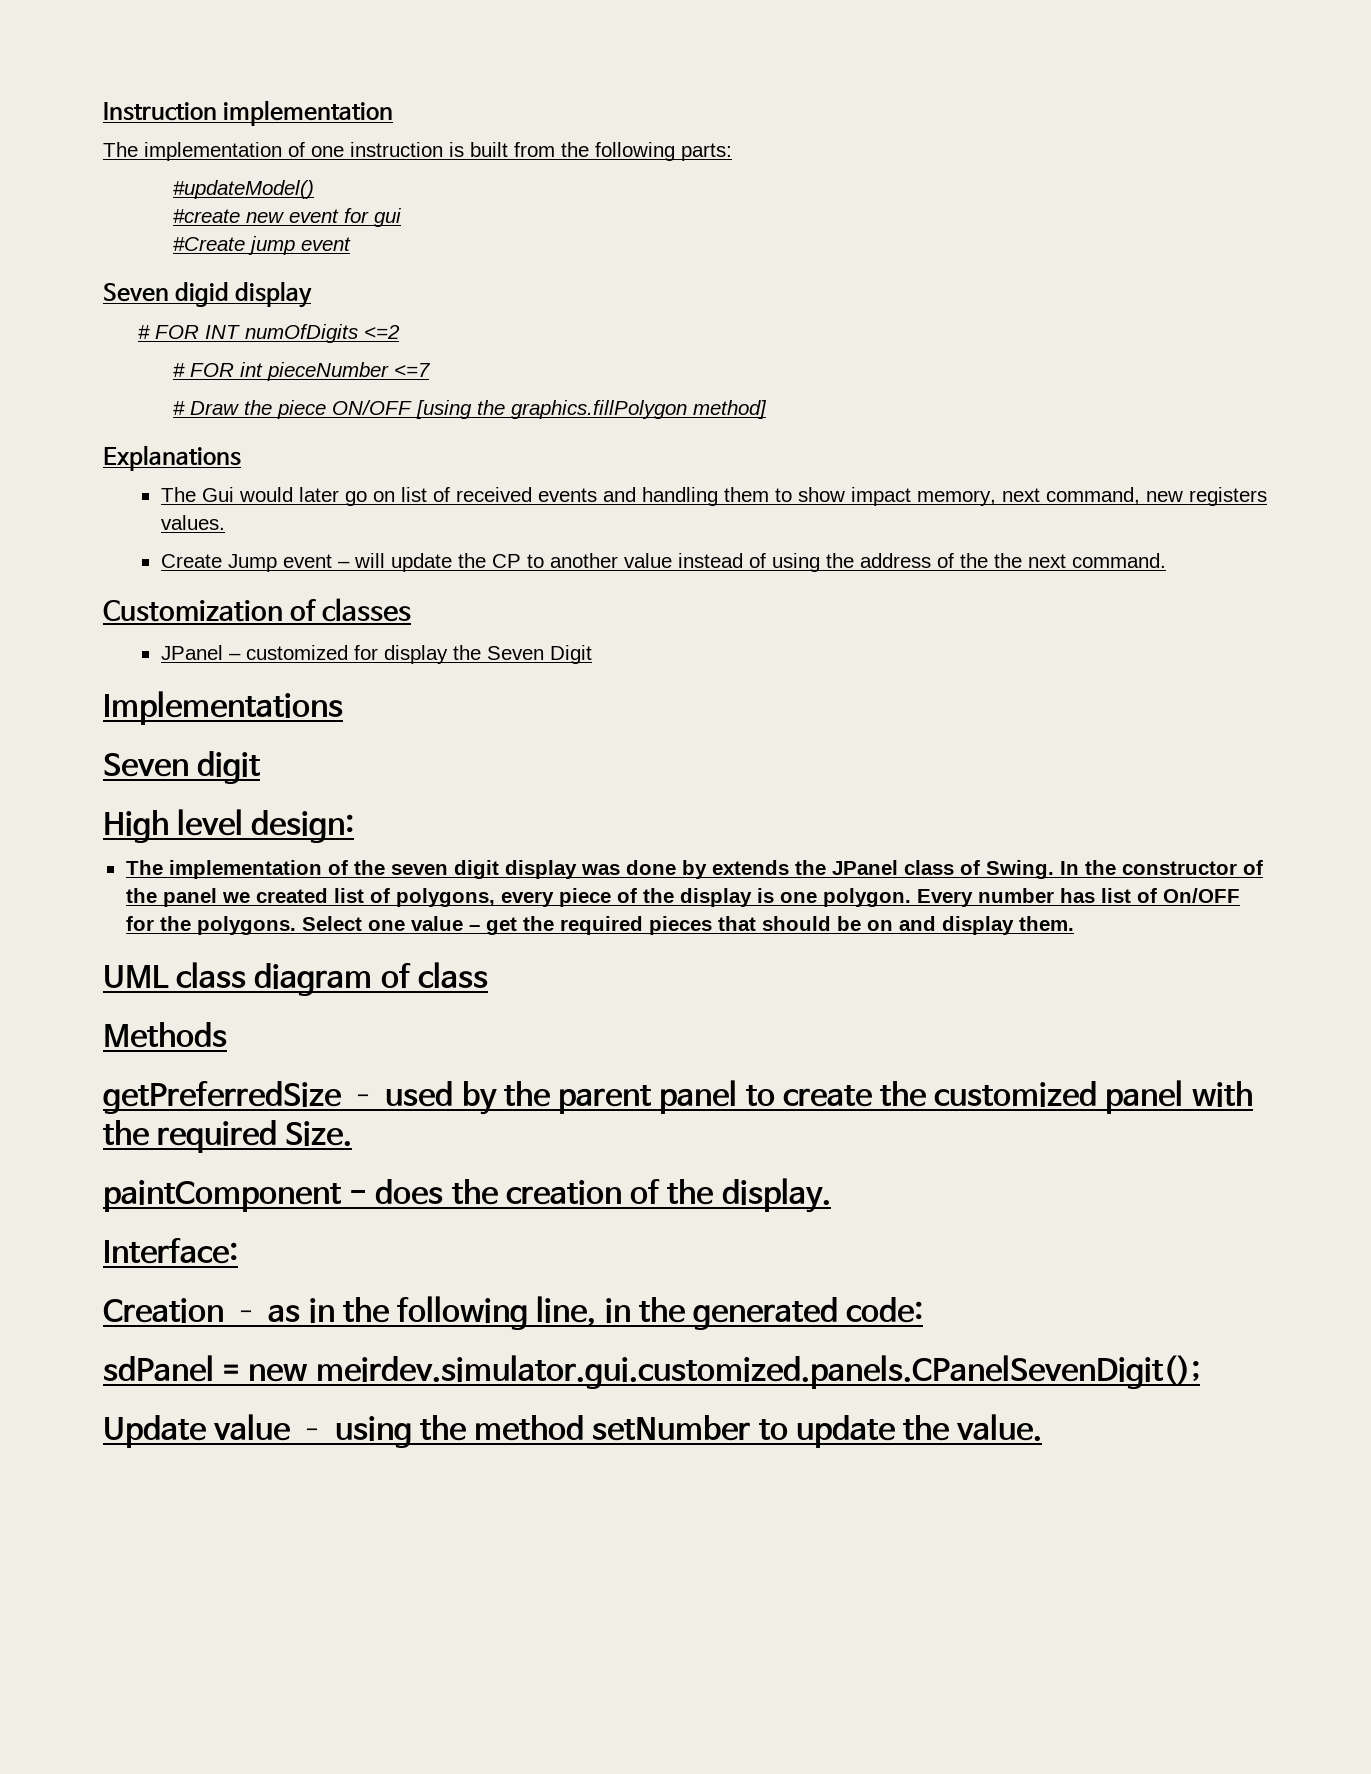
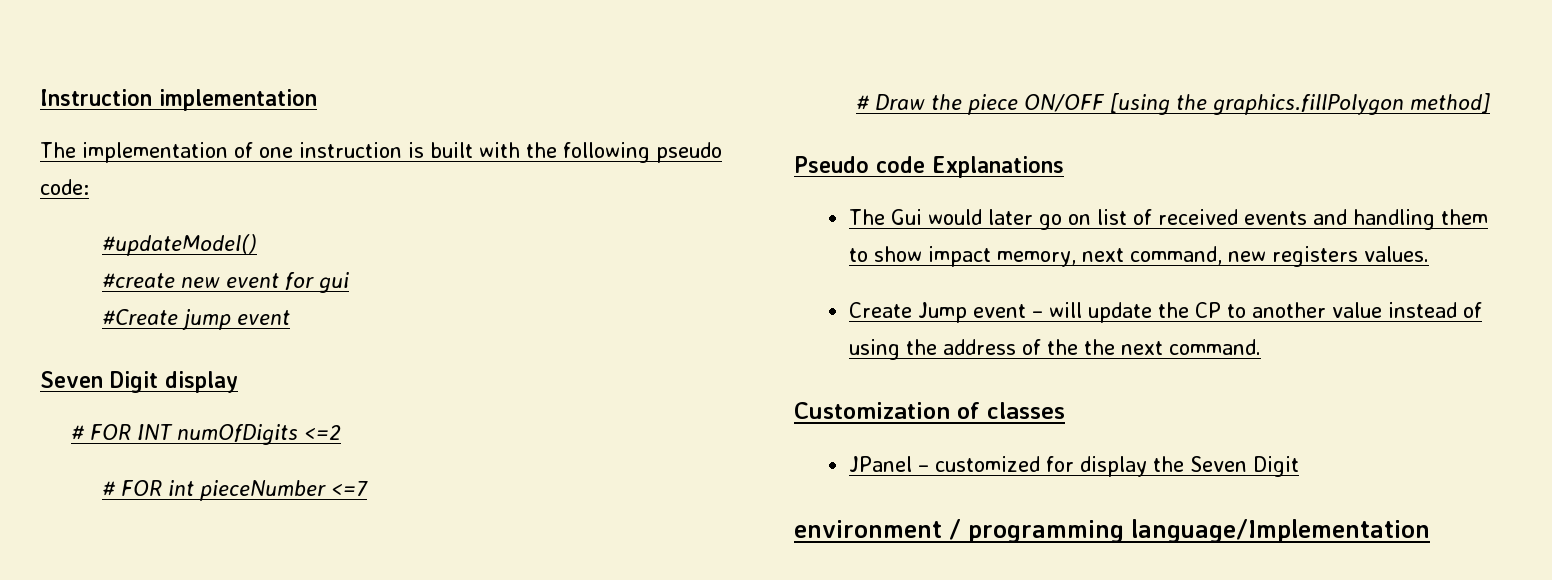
[514,142,732,161] from the following parts: -> [479,142,722,163] [40,179,89,195] with the following pseudo code:
[175,282,230,307] digid -> [110,371,158,393] Digit
(768, 409) none -> [794,156,925,173] Pseudo code
[103,691,343,725] [103,751,261,784] [103,809,355,843] [125,860,1263,879] [125,888,1240,907] [125,916,1074,935] [103,962,488,996] [103,1022,227,1048] [103,1080,1253,1115] [103,1120,353,1153] [103,1178,831,1213] [103,1238,238,1264] [103,1296,924,1330] [103,1355,1200,1389] [103,1414,1043,1448] Implementations // Seven digit // High level design: // The implementation of the seven digit display was done by extends the JPanel class of Swing. In the constructor of the panel we created list of polygons, every piece of the display is one polygon. Every number has list of On/OFF for the polygons. Select one value – get the required pieces that should be on and display them. // UML class diagram of class // Methods // getPreferredSize – used by the parent panel to create the customized panel with the required Size. // paintComponent - does the creation of the display. // Interface: // Creation – as in the following line, in the generated code: // sdPanel = new meirdev.simulator.gui.customized.panels.CPanelSevenDigit(); // Update value – using the method setNumber to update the value. -> [794,519,1430,543] environment / programming language/Implementation

